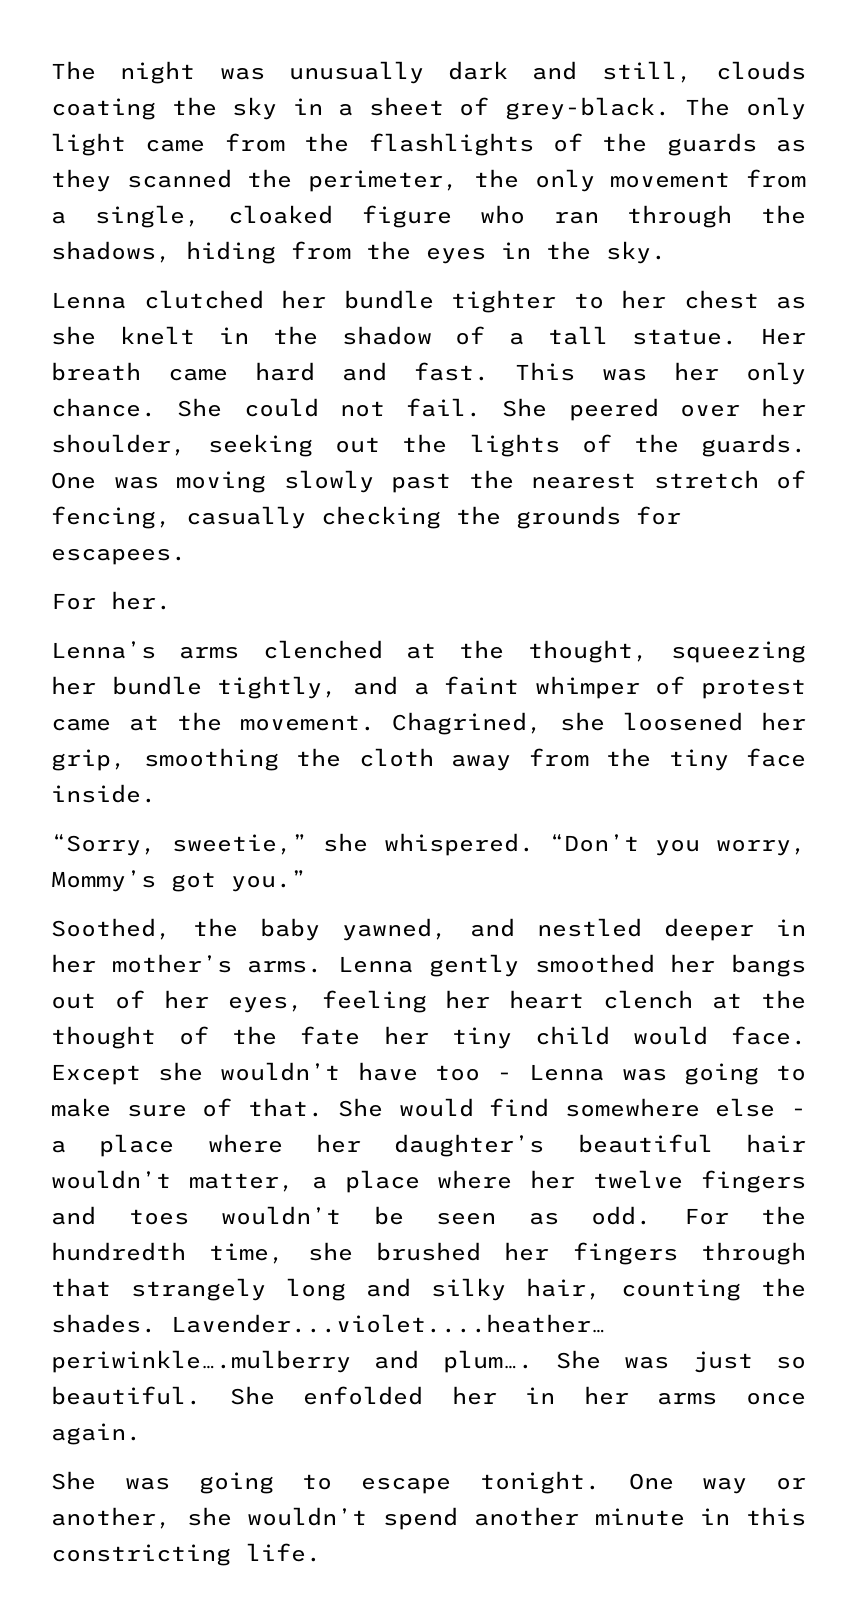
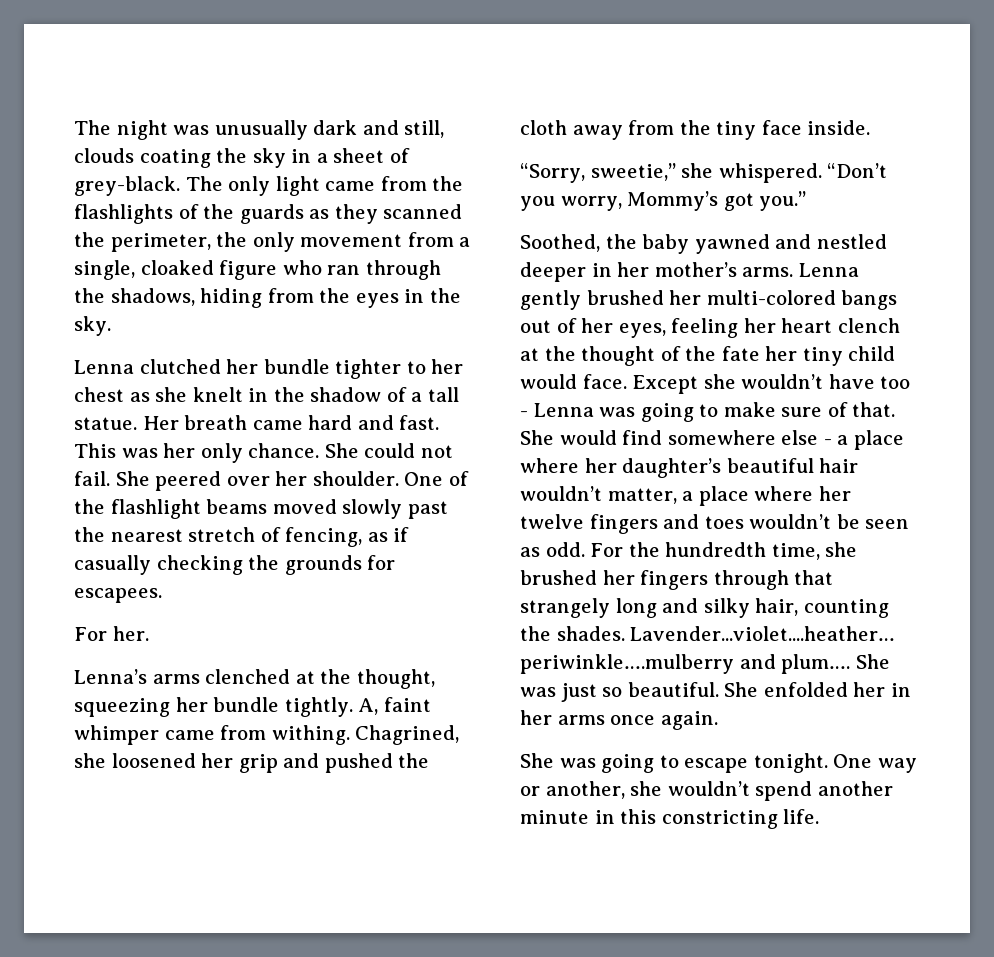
[51,434,806,457] [51,471,266,493] shoulder, seeking out the lights of the guards. One was moving -> [312,471,469,486] [74,499,337,519] shoulder. One of the flashlight beams moved
(171, 517) none -> [367,527,410,542] as if
[217,676,806,699] [51,712,375,731] tightly, and a faint whimper of protest came at the movement. -> [284,697,431,717] [74,725,350,745] tightly. A, faint whimper came from withing.
[51,748,279,771] grip, smoothing -> [238,753,393,773] grip and pushed
[342,918,448,941] yawned, -> [694,234,770,254] yawned
[534,954,716,973] smoothed her -> [586,290,836,305] brushed her multi-colored

